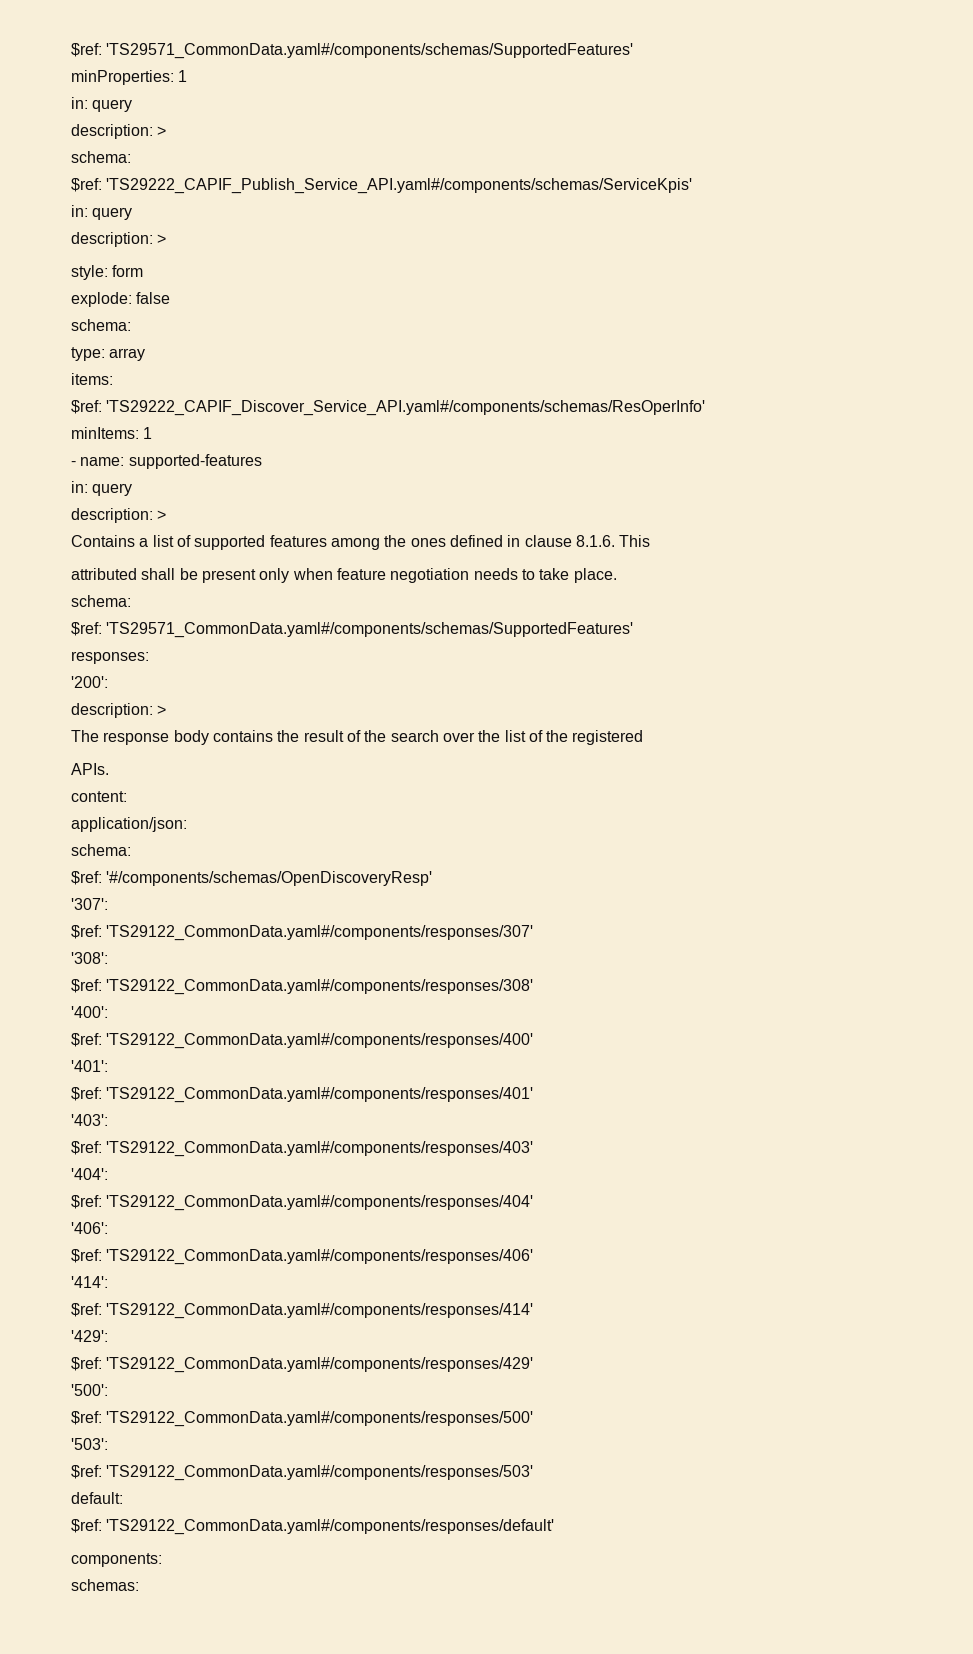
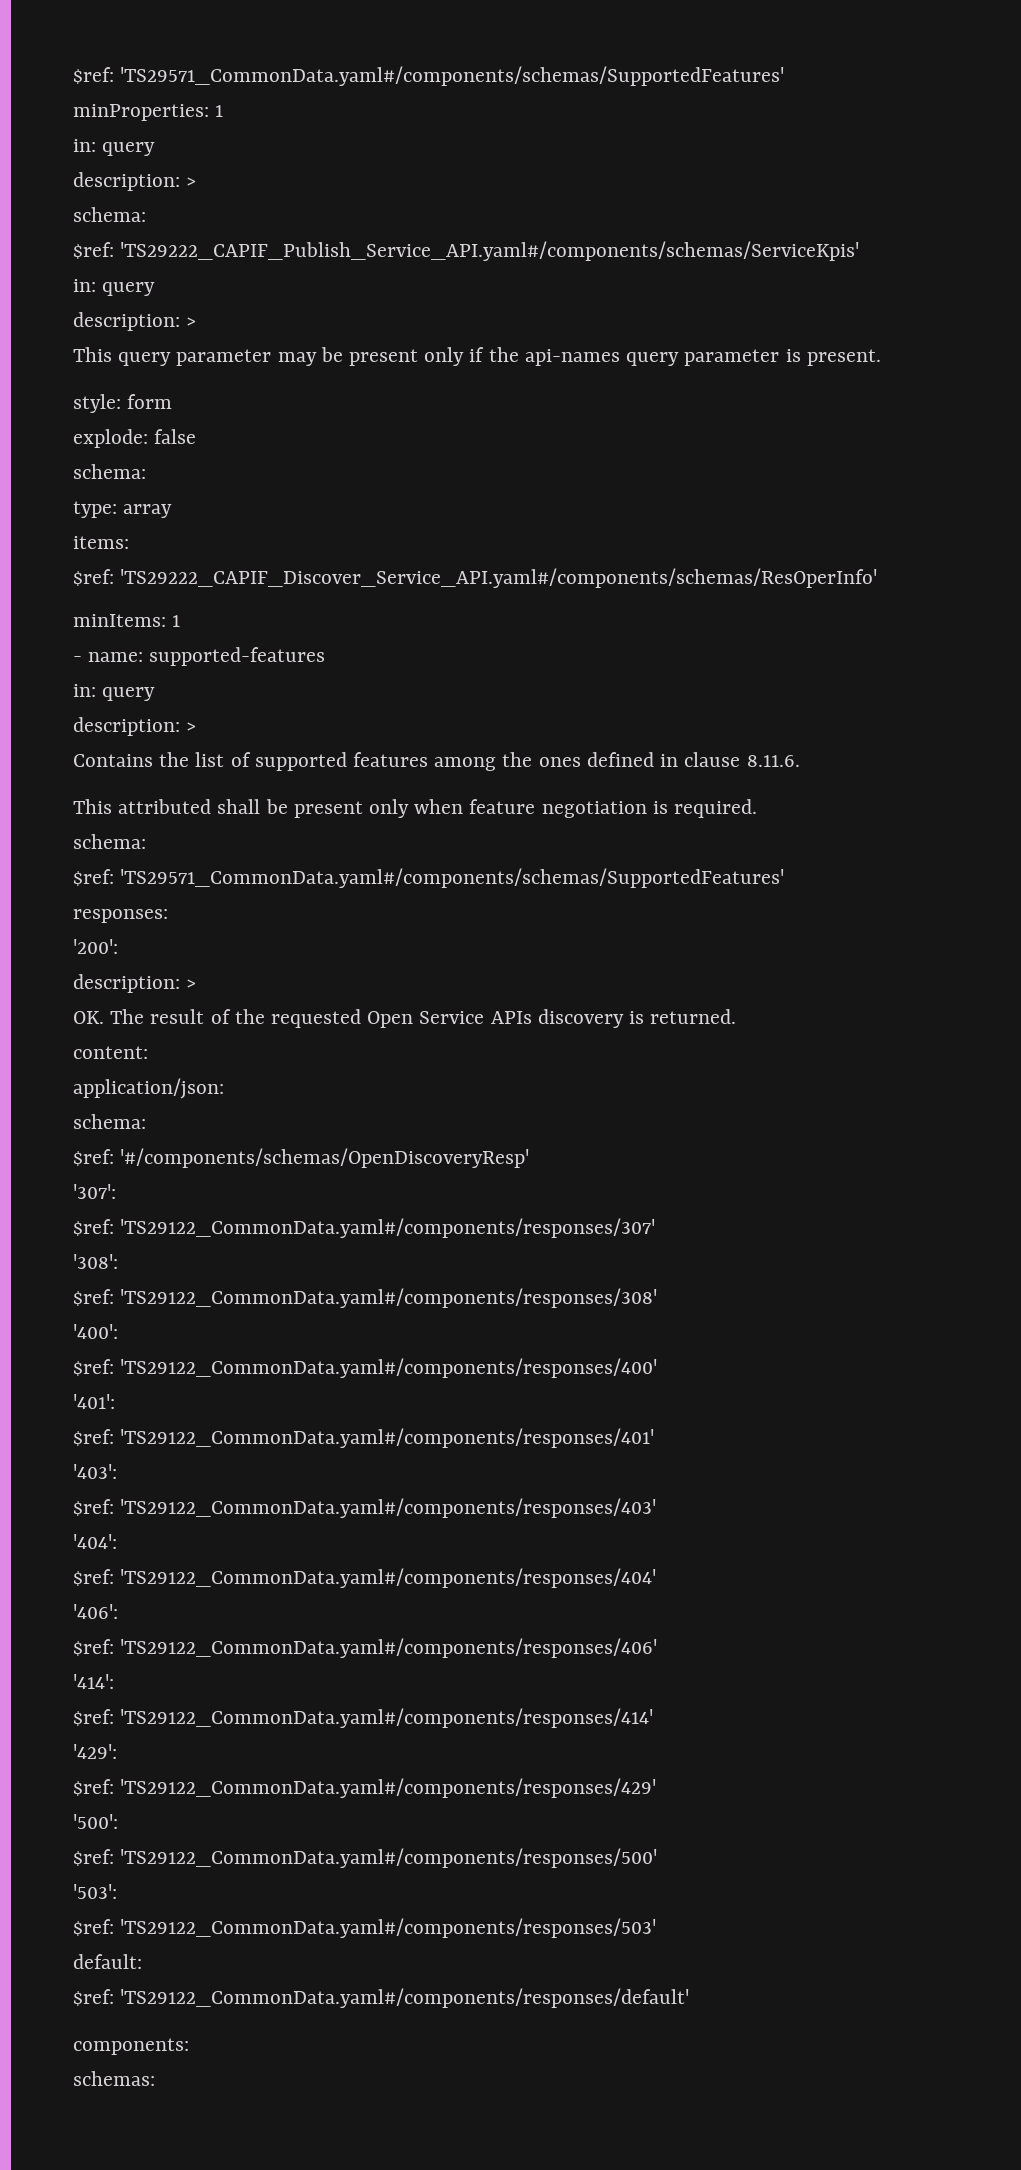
(167, 239) none -> [73,347,881,366] // This query parameter may be present only if the api-names query parameter is present.
[139,538,149,547] a -> [159,752,190,767] the
[575,535,651,547] 8.1.6. This // -> [746,755,800,767] [73,799,112,814] 8.11.6. // This
[473,568,617,583] needs to take place. -> [652,799,758,818] is required.
[71,730,644,745] [71,763,109,775] The response body contains the result of the search over the list of the registered // APIs. -> [73,1009,737,1028] OK. The result of the requested Open Service APIs discovery is returned.

